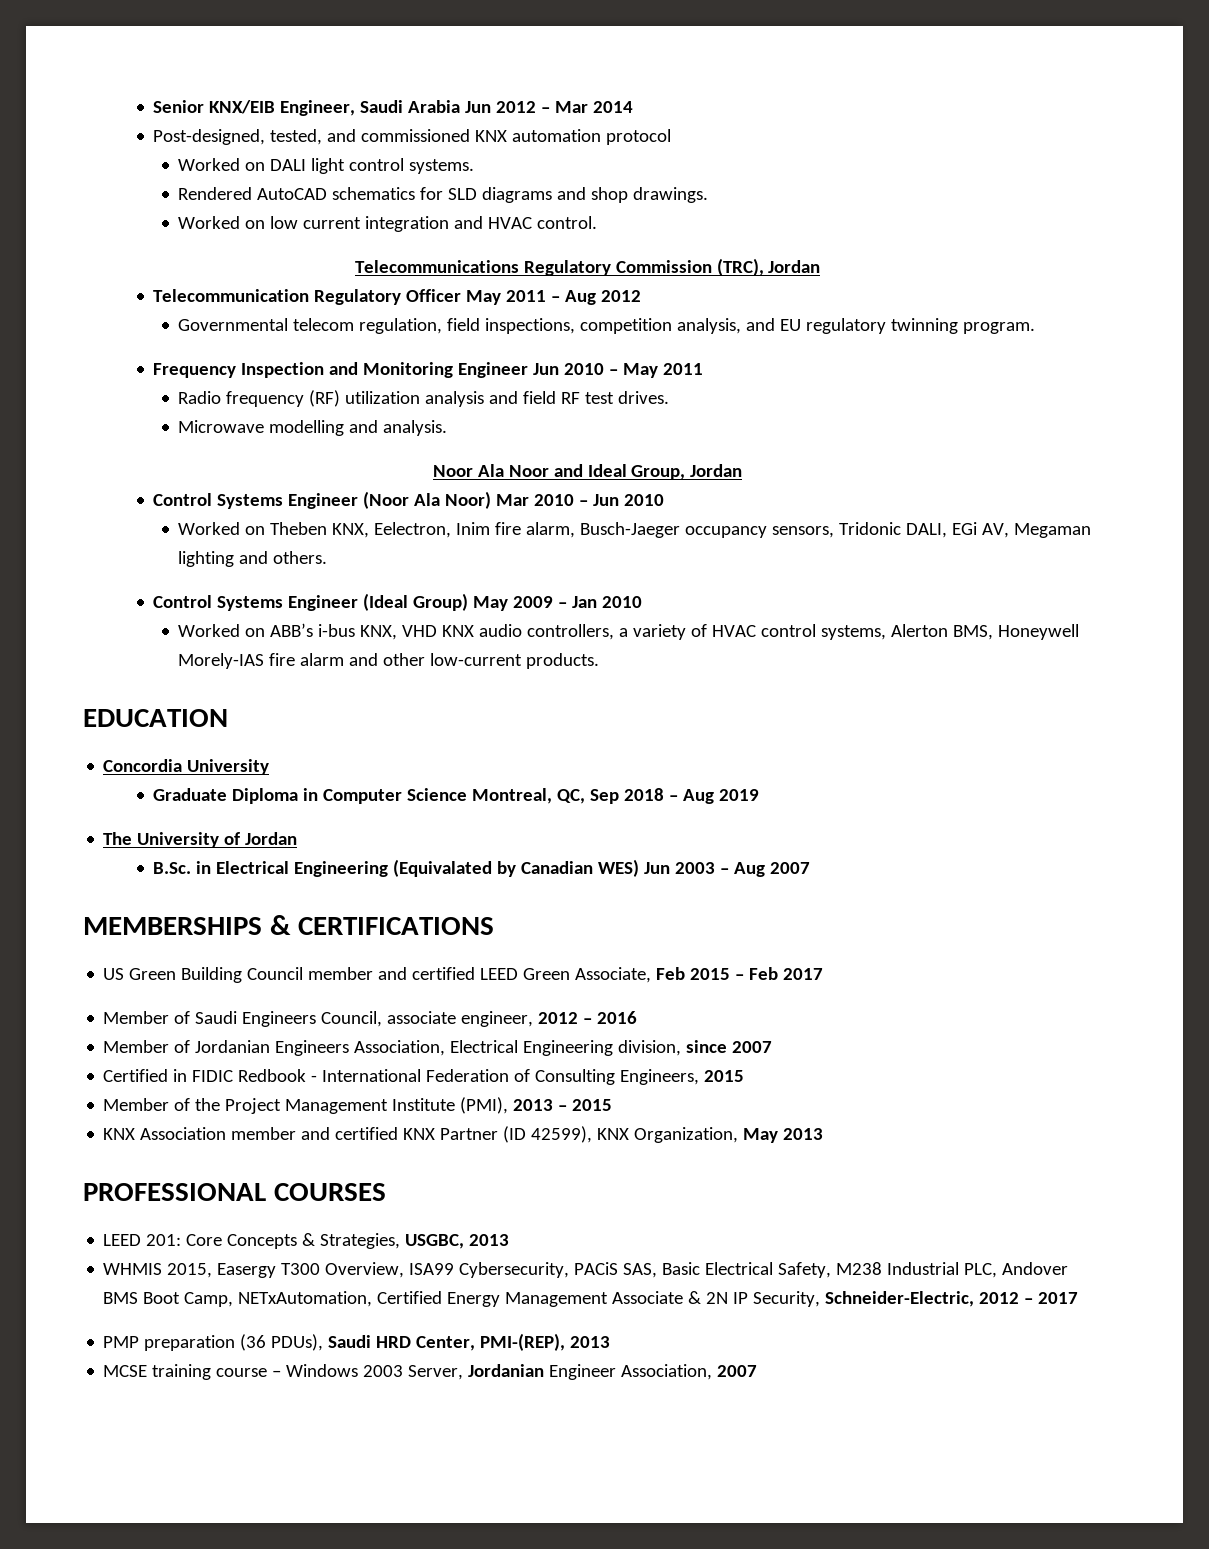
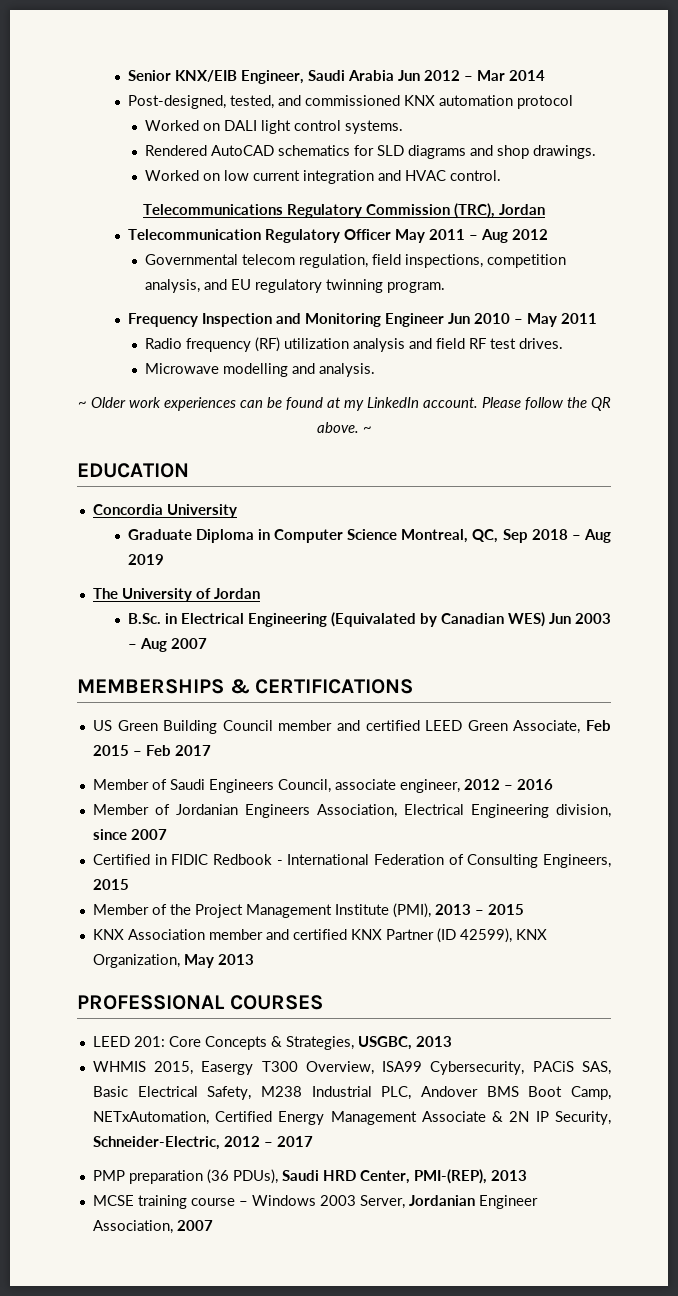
[432,464,743,480] [153,491,665,509] [178,522,1092,538] [178,551,328,567] [153,593,643,611] [178,623,1080,640] [178,653,600,669] Noor Ala Noor and Ideal Group, Jordan // Control Systems Engineer (Noor Ala Noor) Mar 2010 – Jun 2010 // Worked on Theben KNX, Eelectron, Inim fire alarm, Busch-Jaeger occupancy sensors, Tridonic DALI, EGi AV, Megaman lighting and others. // Control Systems Engineer (Ideal Group) May 2009 – Jan 2010 // Worked on ABB’s i-bus KNX, VHD KNX audio controllers, a variety of HVAC control systems, Alerton BMS, Honeywell Morely-IAS fire alarm and other low-current products. -> [77,397,611,411] [316,422,372,433] ~ Older work experiences can be found at my LinkedIn account. Please follow the QR above. ~

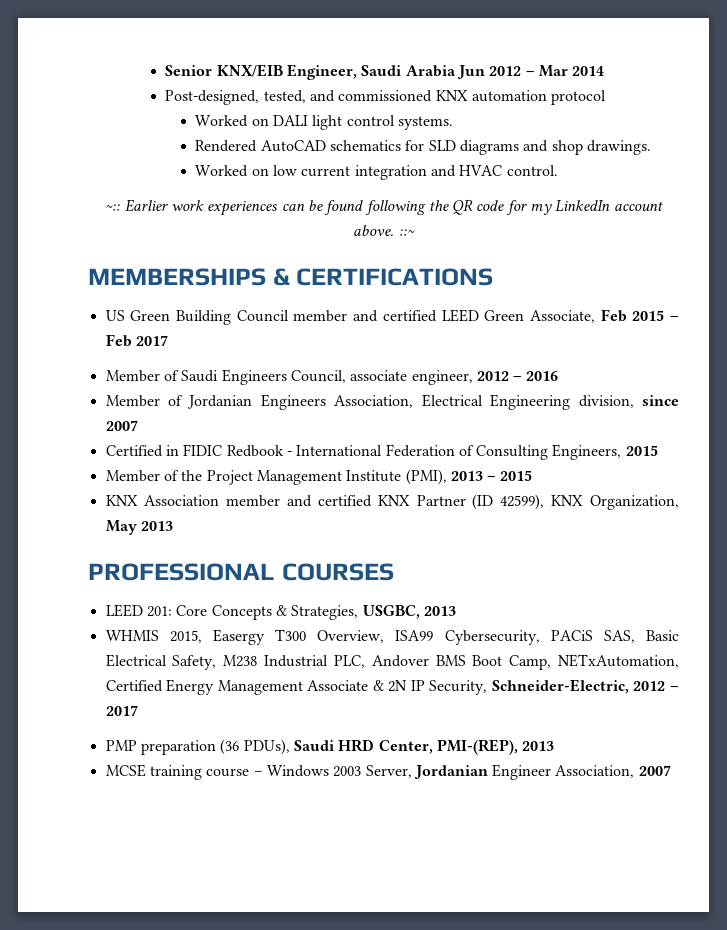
[143,203,545,218] [127,229,548,243] [145,254,567,268] [145,279,446,293] [127,313,597,327] [145,337,564,352] [145,363,376,377] [77,397,126,408] Telecommunications Regulatory Commission (TRC), Jordan // Telecommunication Regulatory Officer May 2011 – Aug 2012 // Governmental telecom regulation, field inspections, competition analysis, and EU regulatory twinning program. // Frequency Inspection and Monitoring Engineer Jun 2010 – May 2011 // Radio frequency (RF) utilization analysis and field RF test drives. // Microwave modelling and analysis. // ~ Older -> [105,199,168,212] ~:: Earlier
[326,397,611,411] [316,422,372,433] [77,463,189,478] [92,504,237,518] [127,529,611,543] [127,554,164,565] [92,588,260,602] [127,612,611,627] [127,638,207,652] at my LinkedIn account. Please follow the QR above. ~ // EDUCATION // Concordia University // Graduate Diploma in Computer Science Montreal, QC, Sep 2018 – Aug 2019 // The University of Jordan // B.Sc. in Electrical Engineering (Equivalated by Canadian WES) Jun 2003 – Aug 2007 -> [364,199,663,215] [353,225,415,236] following the QR code for my LinkedIn account above. ::~

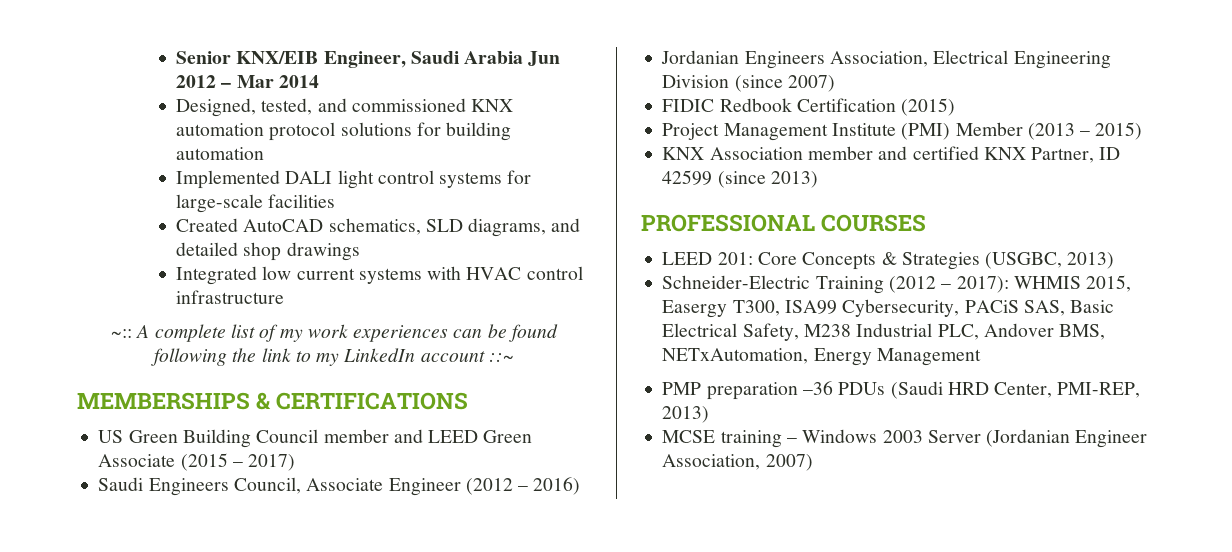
[165,90,260,105] Post-designed, -> [176,98,257,117] Designed,
[195,115,453,130] [195,140,651,155] [195,165,558,180] [105,199,168,212] // Worked on DALI light control systems. // Rendered AutoCAD schematics for SLD diagrams and shop drawings. // Worked on low current integration and HVAC control. // ~:: Earlier -> [340,122,512,141] [176,147,265,160] [176,170,532,189] [176,194,336,213] [176,218,581,237] [176,242,360,261] [176,266,583,285] [176,290,285,304] [111,324,303,342] solutions for building automation // Implemented DALI light control systems for large-scale facilities // Created AutoCAD schematics, SLD diagrams, and detailed shop drawings // Integrated low current systems with HVAC control infrastructure // ~:: A complete list of my
[452,199,527,215] QR code for -> [261,348,311,362] link to
[353,225,395,236] above. -> (485, 356) none
[382,310,437,322] certified -> (423, 436) none
[529,309,679,323] [105,334,168,347] [105,369,559,385] [105,395,184,407] Associate, Feb 2015 – Feb 2017 // Member of Saudi Engineers Council, associate engineer, 2012 – 2016 // Member of -> [98,453,296,471] [98,477,581,496] Associate (2015 – 2017) // Saudi Engineers Council, Associate Engineer (2012 – 2016) //
[578,395,679,408] [105,420,138,431] [105,444,658,460] [105,469,533,485] division, since 2007 // Certified in FIDIC Redbook - International Federation of Consulting Engineers, 2015 // Member of the Project Management Institute (PMI), 2013 – 2015 -> [662,75,835,92] [662,98,956,116] [662,122,1143,141] Division (since 2007) // FIDIC Redbook Certification (2015) // Project Management Institute (PMI) Member (2013 – 2015)
[416,494,679,510] [105,520,173,535] Partner (ID 42599), KNX Organization, May 2013 -> [1031,147,1121,163] [662,170,818,188] Partner, ID 42599 (since 2013)
[291,605,456,620] Strategies, USGBC, 2013 // -> [901,252,1115,270] [662,275,1009,294] Strategies (USGBC, 2013) // Schneider-Electric Training (2012 – 2017):
[275,629,385,643] T300 Overview, -> [732,300,780,316] T300,
[435,654,679,670] [105,679,679,695] [105,705,138,716] [105,739,555,755] BMS Boot Camp, NETxAutomation, Certified Energy Management Associate & 2N IP Security, Schneider-Electric, 2012 – 2017 // PMP preparation (36 PDUs), Saudi HRD Center, PMI-(REP), 2013 -> [1059,324,1106,340] [662,348,981,366] [662,381,1141,400] [662,406,710,423] BMS, NETxAutomation, Energy Management // PMP preparation –36 PDUs (Saudi HRD Center, PMI-REP, 2013)
[206,768,250,777] course -> (782, 439) none
[365,765,488,779] Server, Jordanian -> [927,429,1071,447] Server (Jordanian
[638,765,671,776] 2007 -> [765,454,813,471] 2007)

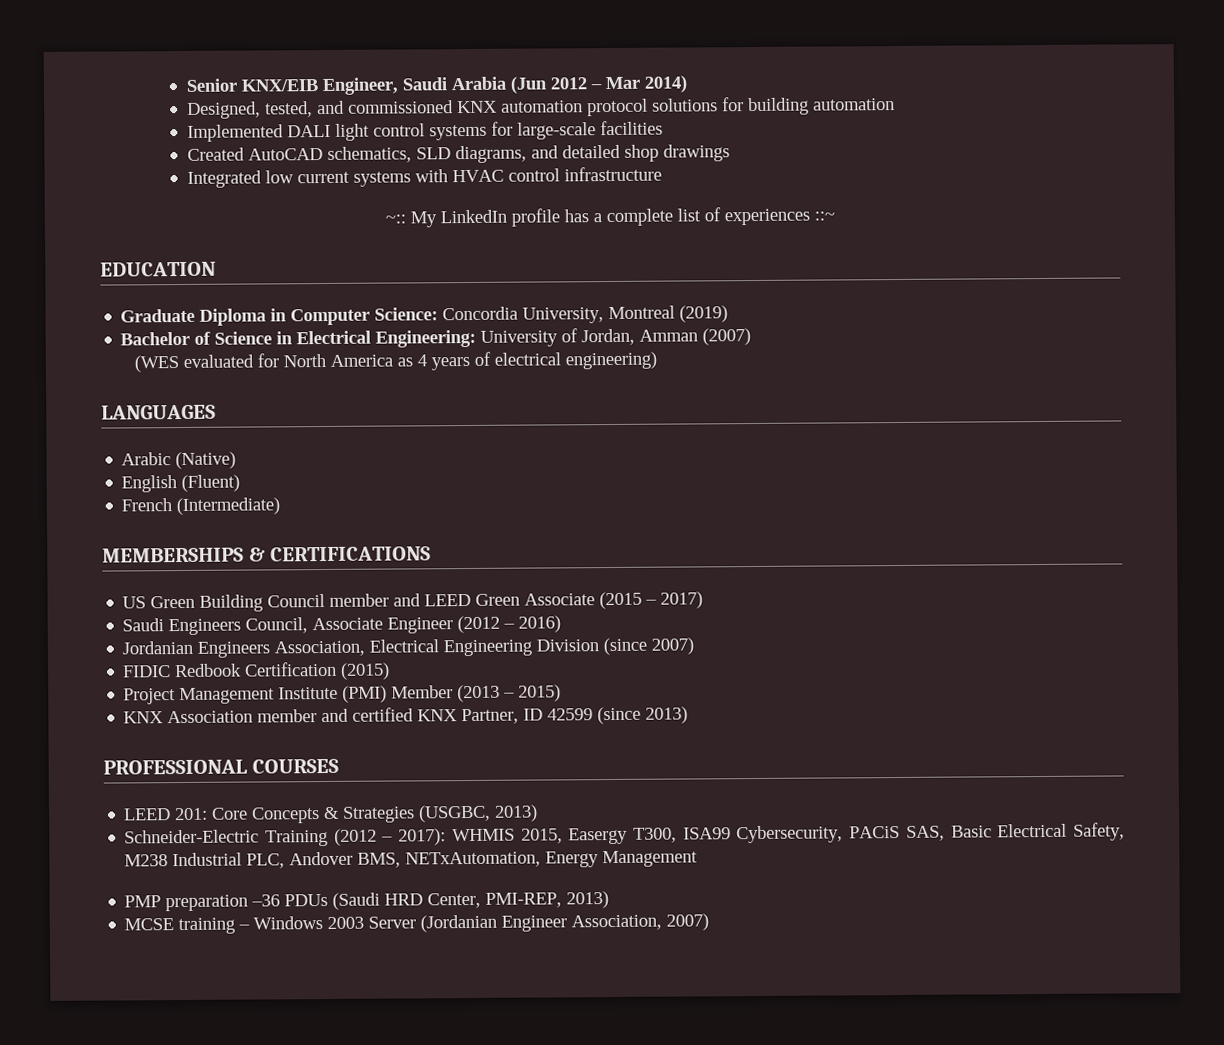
[528,51,561,66] Jun -> [509,76,548,94] (Jun
[278,75,319,88] 2014 -> [643,75,687,93] 2014)
[136,324,558,342] [151,348,514,366] A complete list of my work experiences can be found following the link to my LinkedIn account ::~ -> [409,207,835,228] [100,261,216,277] [120,305,729,326] [120,328,752,348] [133,351,657,373] [101,404,216,420] [121,451,237,470] [121,474,241,493] [121,497,281,516] My LinkedIn profile has a complete list of experiences ::~ // EDUCATION // Graduate Diploma in Computer Science: Concordia University, Montreal (2019) // Bachelor of Science in Electrical Engineering: University of Jordan, Amman (2007) // (WES evaluated for North America as 4 years of electrical engineering) // LANGUAGES // Arabic (Native) // English (Fluent) // French (Intermediate)

